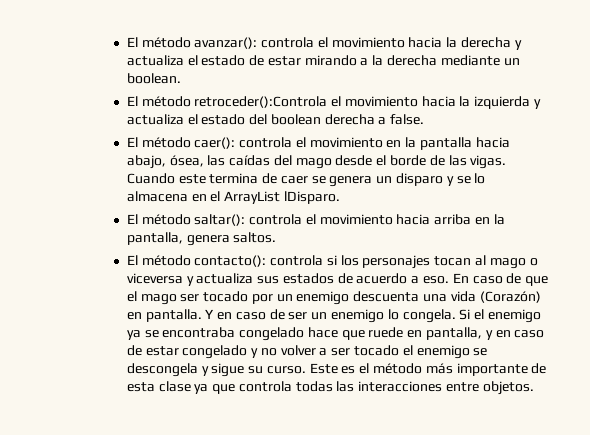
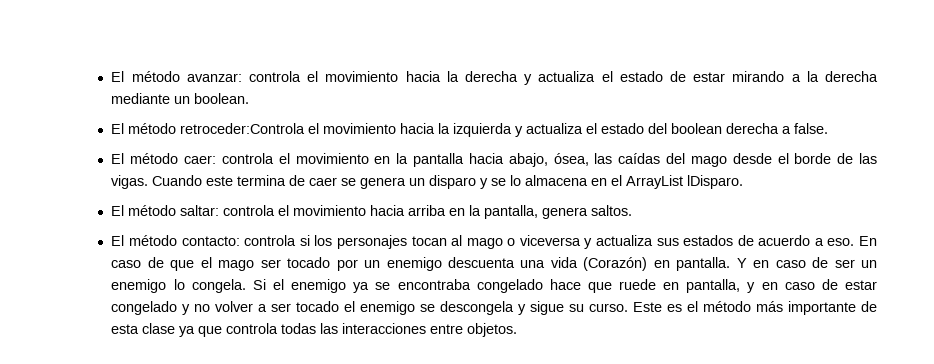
[126,37,258,49] El método avanzar(): -> [111,71,242,82] El método avanzar:
[194,96,328,108] retroceder():Controla -> [180,123,306,134] retroceder:Controla
[194,137,236,149] caer(): -> [184,155,217,164] caer:
[194,214,246,226] saltar(): -> [180,205,220,216] saltar:
[194,255,267,267] contacto(): -> [181,236,240,246] contacto:

